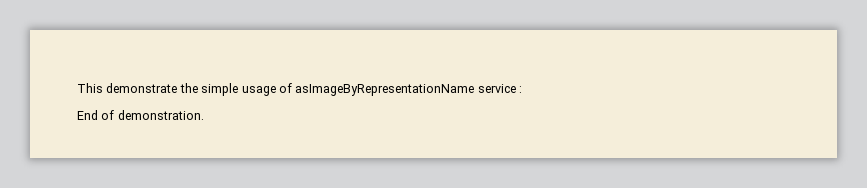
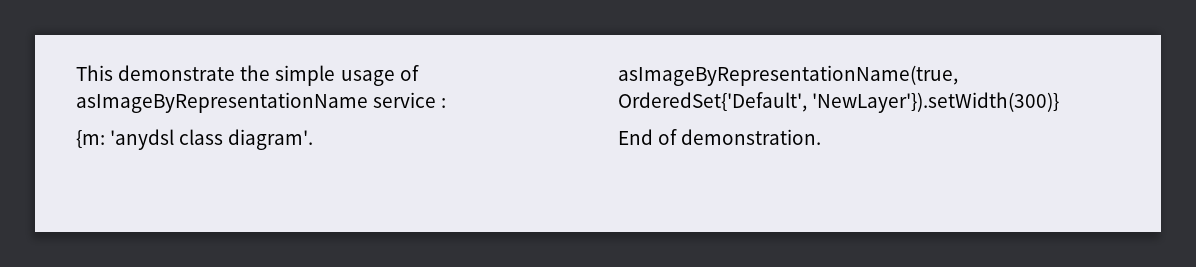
(522, 89) none -> [76,129,314,150] [618,65,958,86] [618,92,1060,113] // {m: 'anydsl class diagram'. asImageByRepresentationName(true, OrderedSet{'Default', 'NewLayer'}).setWidth(300)}

